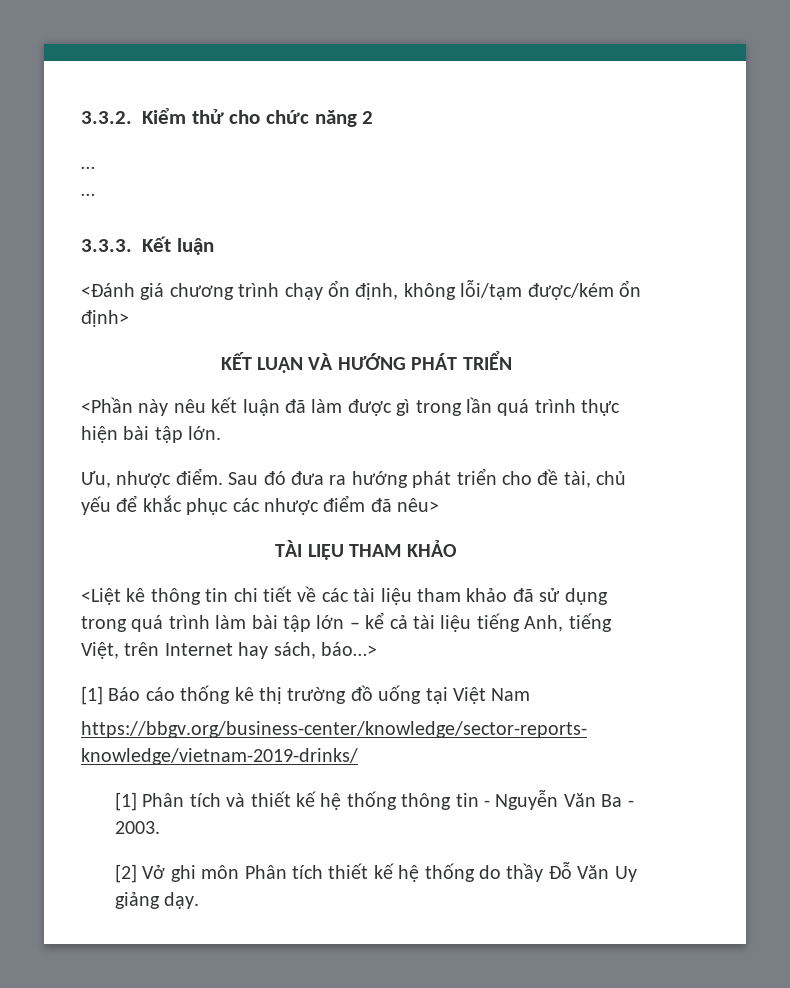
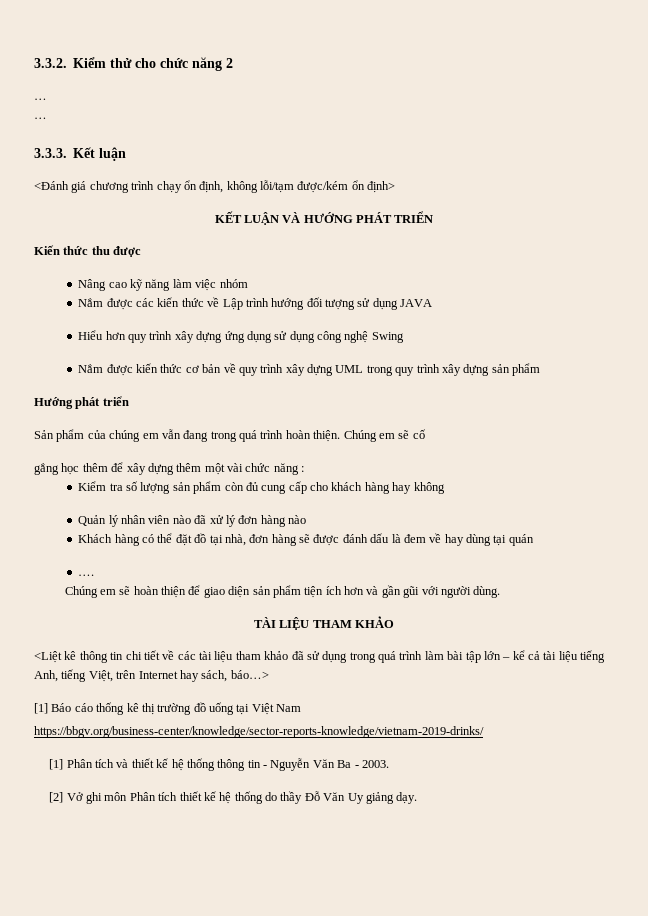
[81,397,621,416] [81,426,222,443] [81,468,627,488] [81,495,440,515] <Phần này nêu kết luận đã làm được gì trong lần quá trình thực hiện bài tập lớn. // Ưu, nhược điểm. Sau đó đưa ra hướng phát triển cho đề tài, chủ yếu để khắc phục các nhược điểm đã nêu> -> [34,245,142,257] [78,279,248,291] [78,297,433,310] [78,330,404,343] [78,363,541,376] [34,396,129,409] [34,429,426,442] [34,462,305,475] [78,481,445,494] [78,515,307,527] [78,533,534,546] [78,574,95,576] [64,585,501,598] Kiến thức thu được // Nâng cao kỹ năng làm việc nhóm // Nắm được các kiến thức về Lập trình hướng đối tượng sử dụng JAVA // Hiểu hơn quy trình xây dựng ứng dụng sử dụng công nghệ Swing // Nắm được kiến thức cơ bản về quy trình xây dựng UML trong quy trình xây dựng sản phẩm // Hướng phát triển // Sản phẩm của chúng em vẫn đang trong quá trình hoàn thiện. Chúng em sẽ cố // gắng học thêm để xây dựng thêm một vài chức năng : // Kiểm tra số lượng sản phẩm còn đủ cung cấp cho khách hàng hay không // Quản lý nhân viên nào đã xử lý đơn hàng nào // Khách hàng có thể đặt đồ tại nhà, đơn hàng sẽ được đánh dấu là đem về hay dùng tại quán // …. // Chúng em sẽ hoàn thiện để giao diện sản phẩm tiện ích hơn và gần gũi với người dùng.

